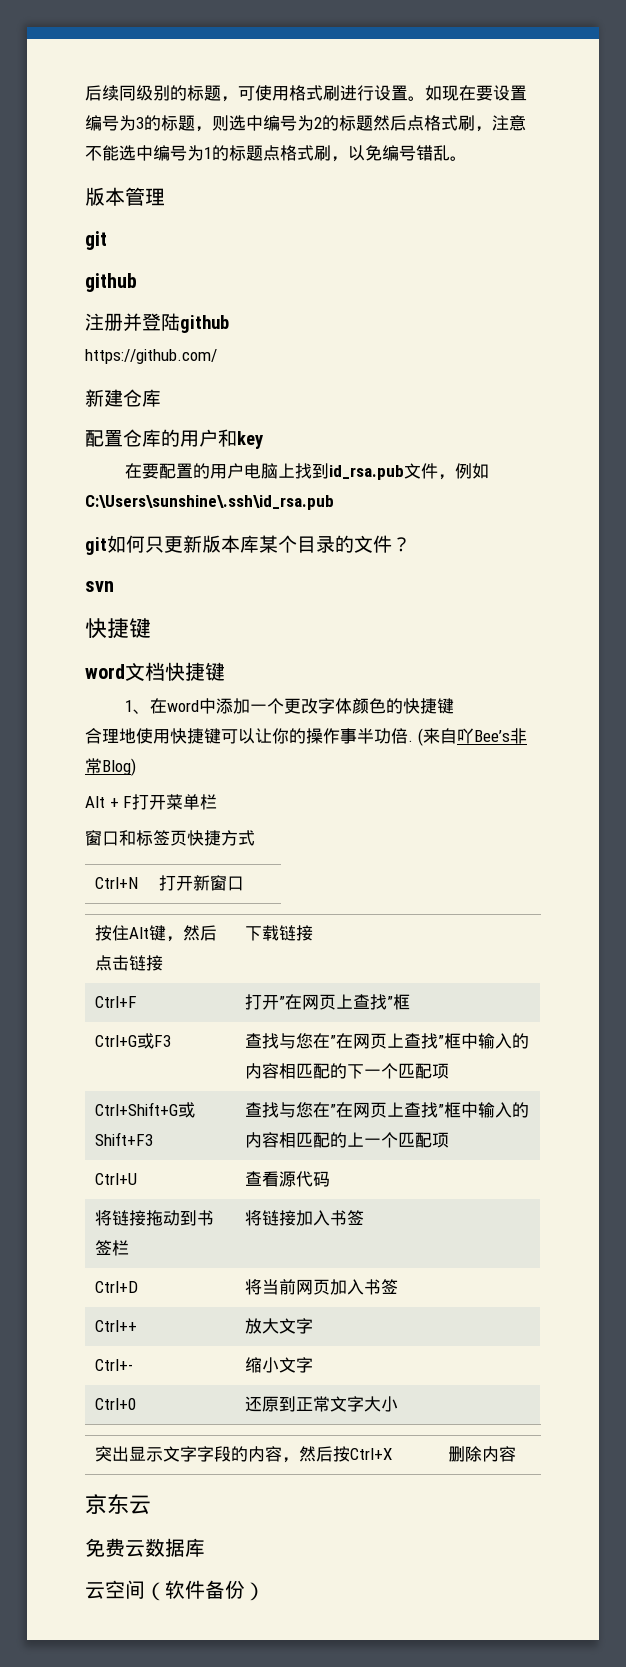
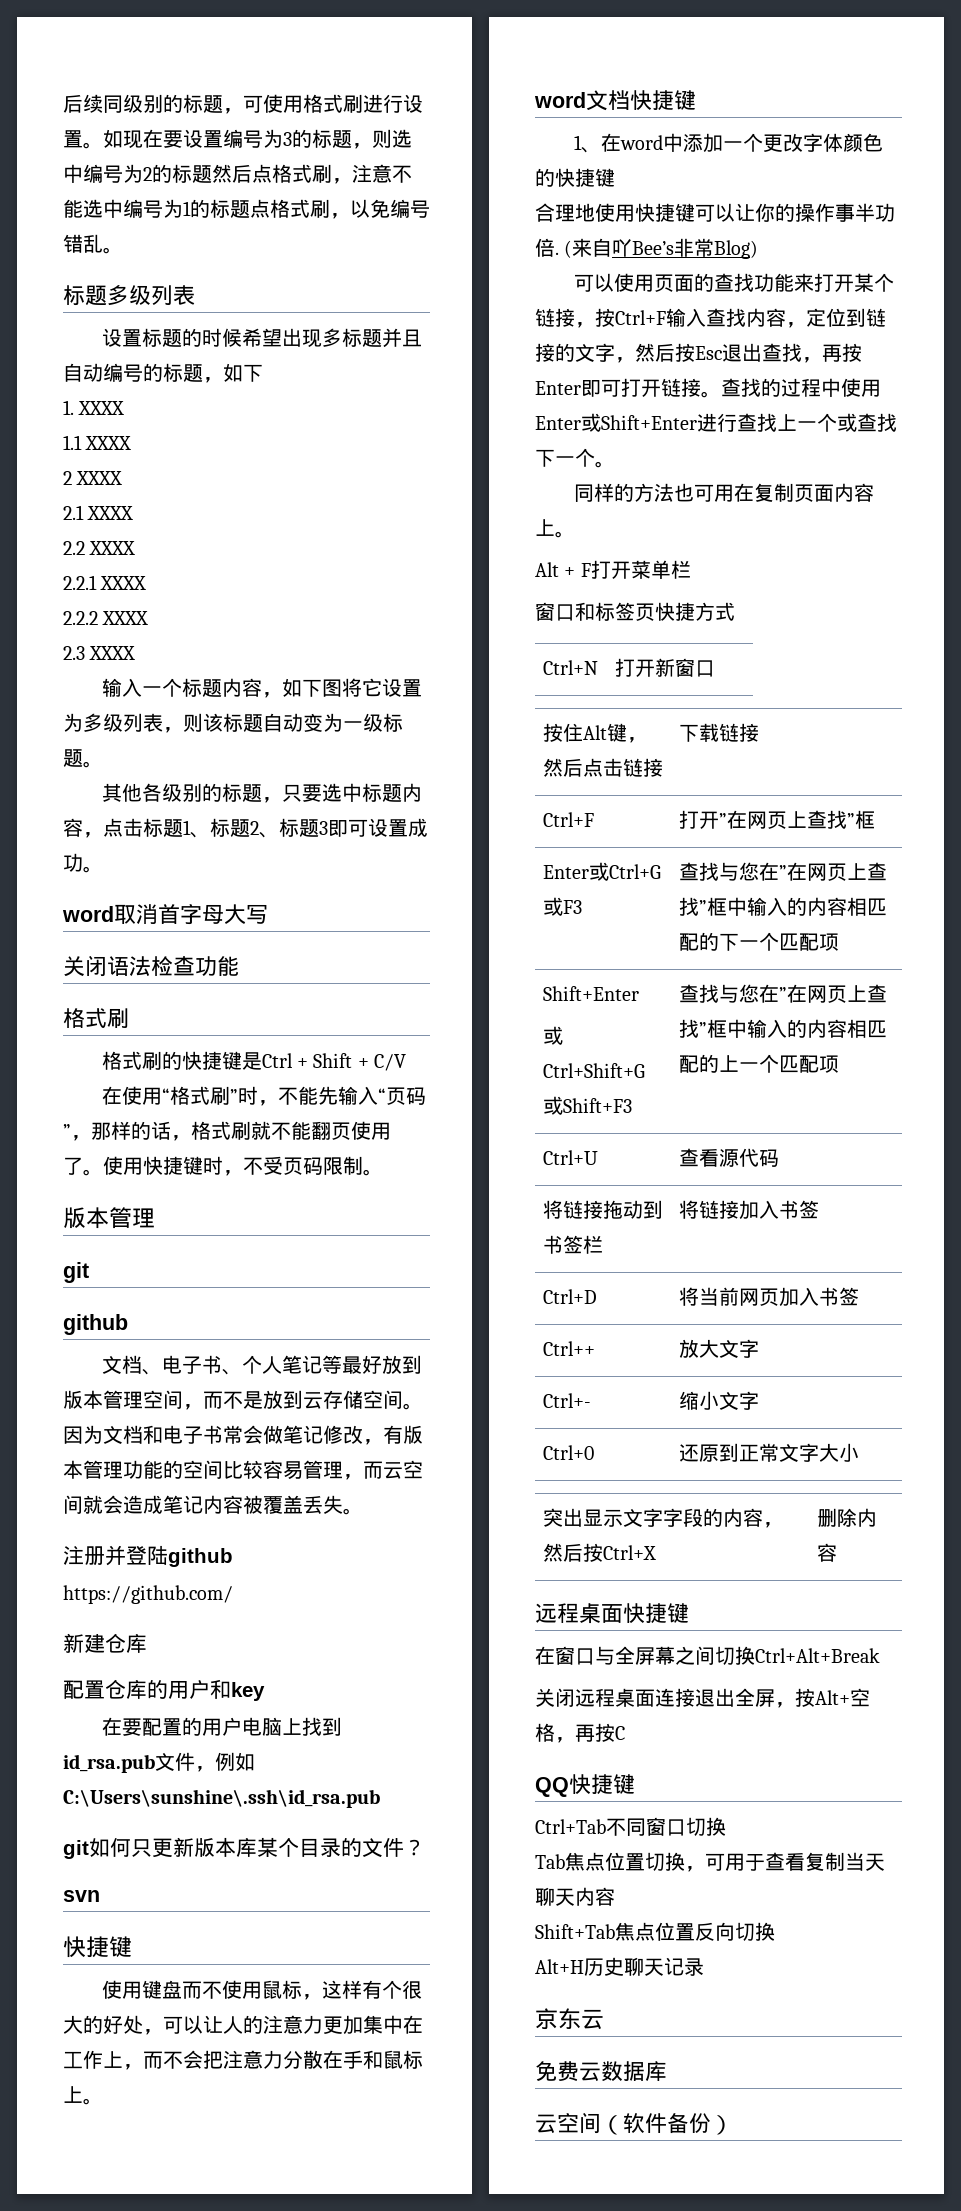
[85,187,165,206] [85,231,107,250] [85,273,137,292] 版本管理 // git // github -> [63,285,195,306] [101,328,422,348] [63,363,263,383] [63,400,125,415] [63,435,132,450] [63,471,123,485] [63,505,134,520] [63,541,136,555] [63,575,147,590] [63,611,149,625] [63,646,136,660] [101,678,422,698] [63,713,403,733] [63,749,103,768] [101,783,422,803] [63,818,428,838] [63,853,103,873] [62,904,268,925] [63,955,239,977] [63,1008,129,1028] [101,1051,407,1071] [101,1086,426,1106] [63,1121,391,1141] [63,1156,383,1176] [63,1207,155,1229] [63,1262,89,1283] [63,1314,128,1335] [101,1355,422,1375] [63,1390,423,1410] [63,1425,423,1445] [63,1460,423,1480] [63,1495,363,1515] 标题多级列表 // 设置标题的时候希望出现多标题并且自动编号的标题，如下 // 1. XXXX // 1.1 XXXX // 2 XXXX // 2.1 XXXX // 2.2 XXXX // 2.2.1 XXXX // 2.2.2 XXXX // 2.3 XXXX // 输入一个标题内容，如下图将它设置为多级列表，则该标题自动变为一级标题。 // 其他各级别的标题，只要选中标题内容，点击标题1、标题2、标题3即可设置成功。 // word取消首字母大写 // 关闭语法检查功能 // 格式刷 // 格式刷的快捷键是Ctrl + Shift + C/V // 在使用“格式刷”时，不能先输入“页码”，那样的话，格式刷就不能翻页使用了。使用快捷键时，不受页码限制。 // 版本管理 // git // github // 文档、电子书、个人笔记等最好放到版本管理空间，而不是放到云存储空间。因为文档和电子书常会做笔记修改，有版本管理功能的空间比较容易管理，而云空间就会造成笔记内容被覆盖丢失。
(151, 628) none -> [101,1980,422,2000] [63,2015,423,2035] [63,2050,423,2070] [63,2086,103,2105] // 使用键盘而不使用鼠标，这样有个很大的好处，可以让人的注意力更加集中在工作上，而不会把注意力分散在手和鼠标上。
(136, 767) none -> [573,273,894,292] [535,308,886,328] [535,343,862,363] [535,378,881,398] [535,413,897,432] [535,448,615,468] [573,483,874,502] [535,519,575,538] // 可以使用页面的查找功能来打开某个链接，按Ctrl+F输入查找内容，定位到链接的文字，然后按Esc退出查找，再按Enter即可打开链接。查找的过程中使用Enter或Shift+Enter进行查找上一个或查找下一个。 // 同样的方法也可用在复制页面内容上。
(411, 1002) none -> [543,862,610,881] Enter或
(450, 1071) none -> [543,986,640,1001] [543,1026,564,1045] Shift+Enter // 或
(517, 1454) none -> [535,1603,689,1624] [535,1646,880,1665] [535,1688,870,1708] [535,1723,625,1743] [535,1774,635,1797] [535,1817,726,1836] [535,1852,885,1872] [535,1887,615,1906] [535,1922,775,1941] [535,1957,704,1976] // 远程桌面快捷键 // 在窗口与全屏幕之间切换Ctrl+Alt+Break // 关闭远程桌面连接退出全屏，按Alt+空格，再按C // QQ快捷键 // Ctrl+Tab不同窗口切换 // Tab焦点位置切换，可用于查看复制当天聊天内容 // Shift+Tab焦点位置反向切换 // Alt+H历史聊天记录

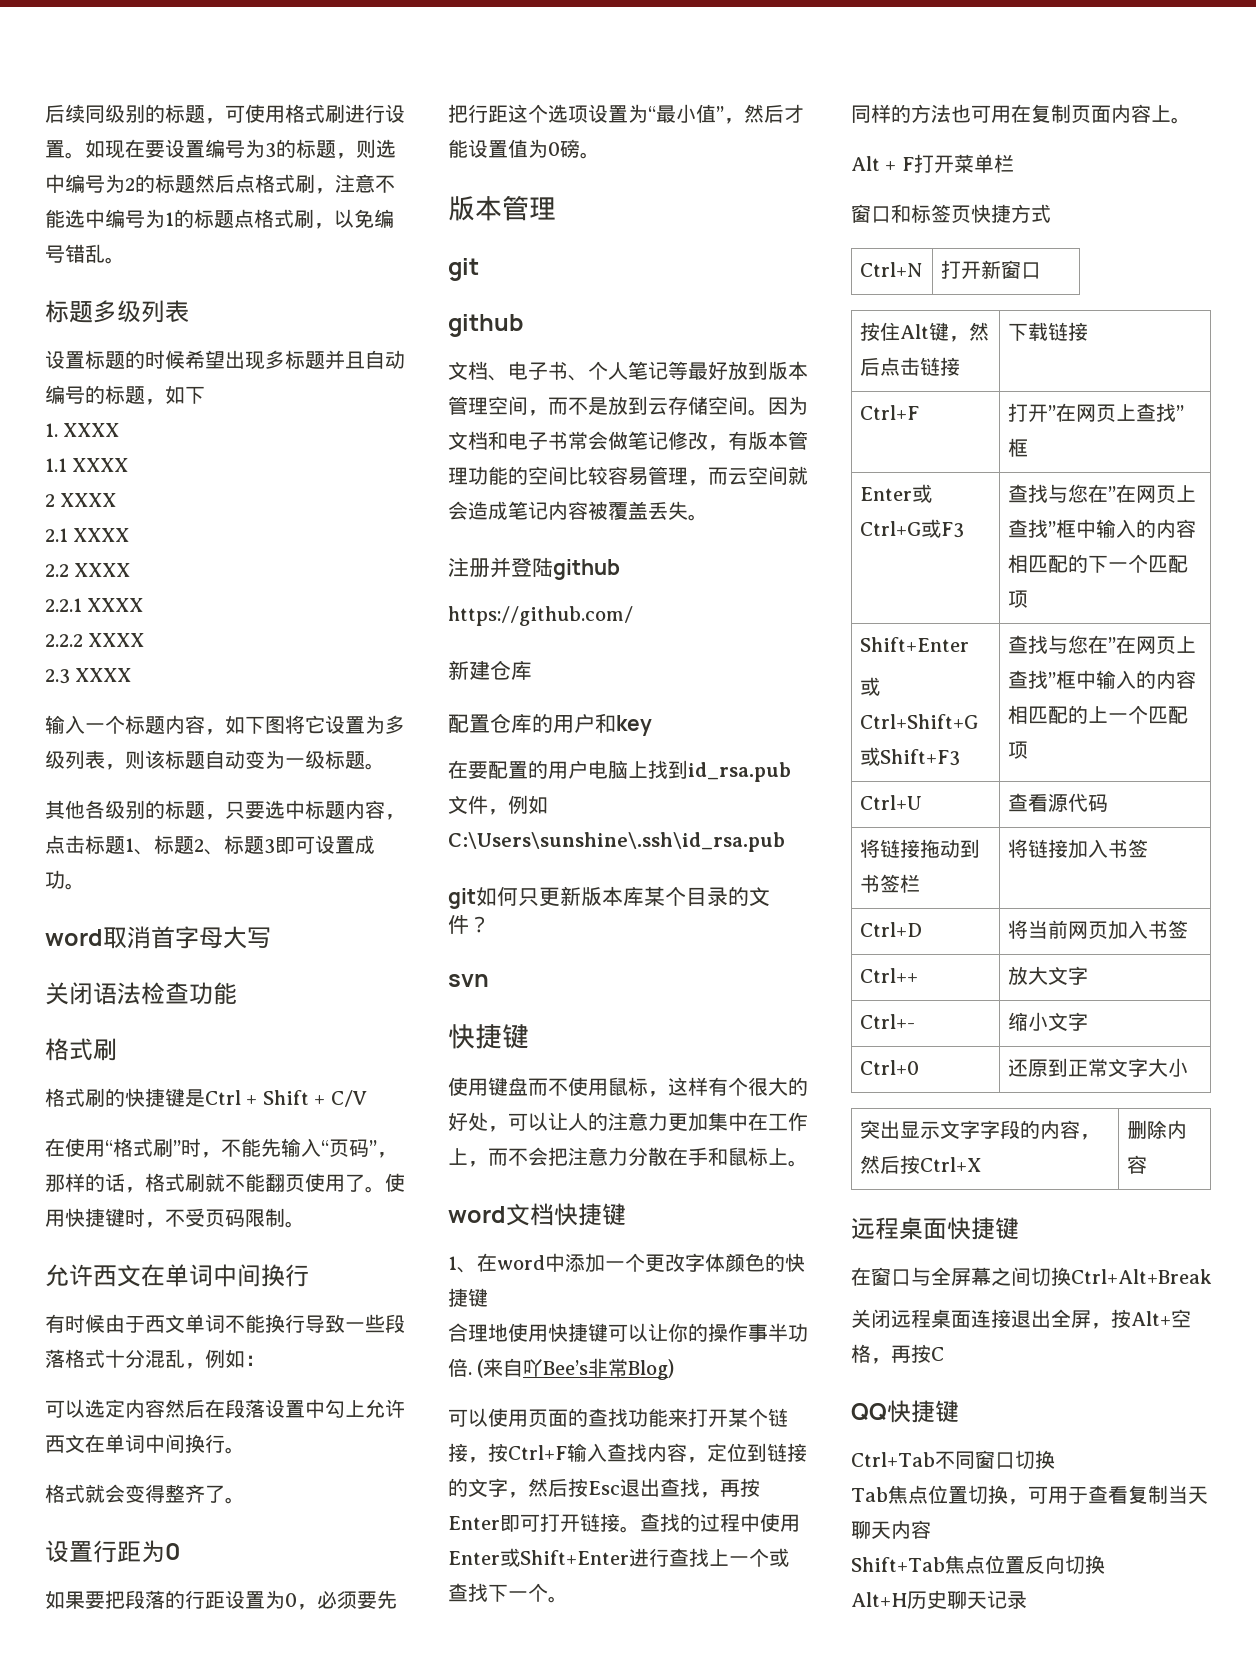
(383, 1172) none -> [45,1264,309,1287] [45,1314,405,1333] [45,1349,265,1369] [45,1399,405,1418] [45,1434,245,1454] [45,1484,245,1504] [45,1540,180,1563] [45,1590,397,1610] [448,104,804,124] [448,139,600,159] // 允许西文在单词中间换行 // 有时候由于西文单词不能换行导致一些段落格式十分混乱，例如： // 可以选定内容然后在段落设置中勾上允许西文在单词中间换行。 // 格式就会变得整齐了。 // 设置行距为0 // 如果要把段落的行距设置为0，必须要先把行距这个选项设置为“最小值”，然后才能设置值为0磅。
[535,2008,604,2030] [535,2061,667,2082] [535,2112,733,2135] // 京东云 // 免费云数据库 // 云空间（软件备份） -> (1027, 1600) none

